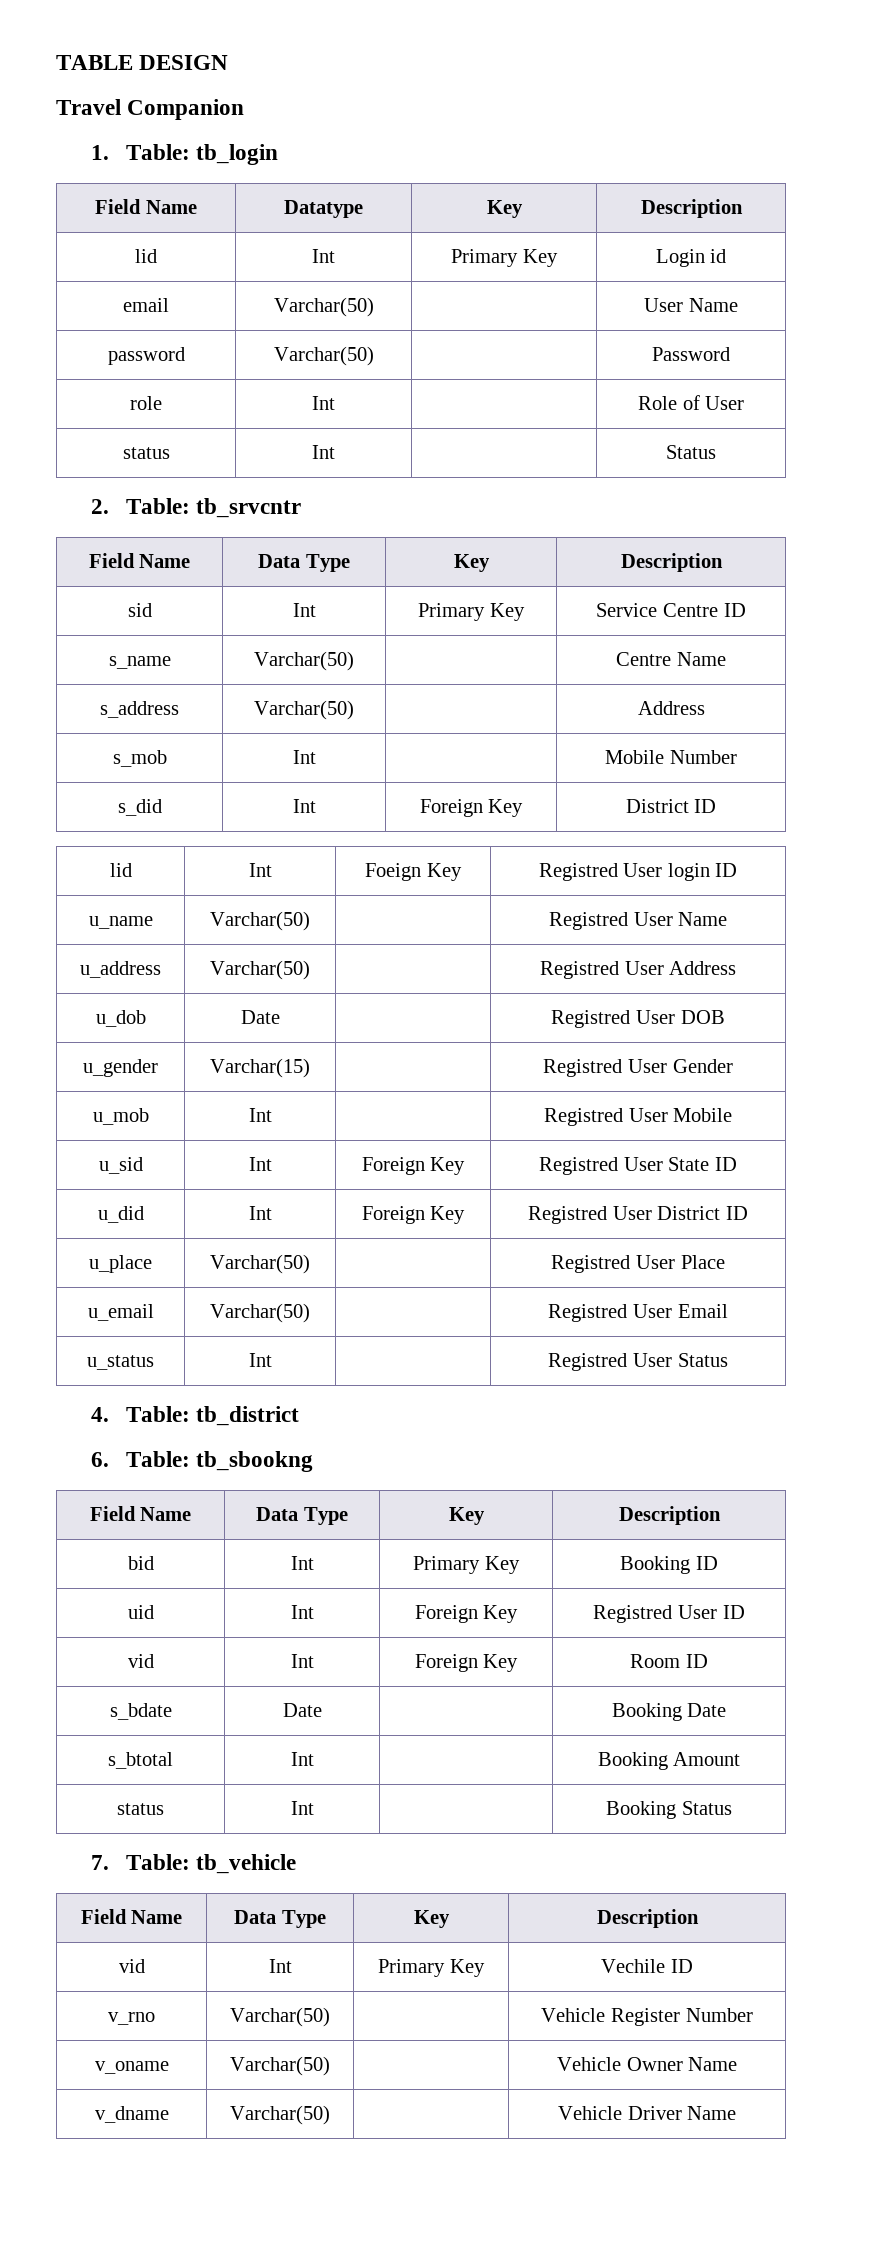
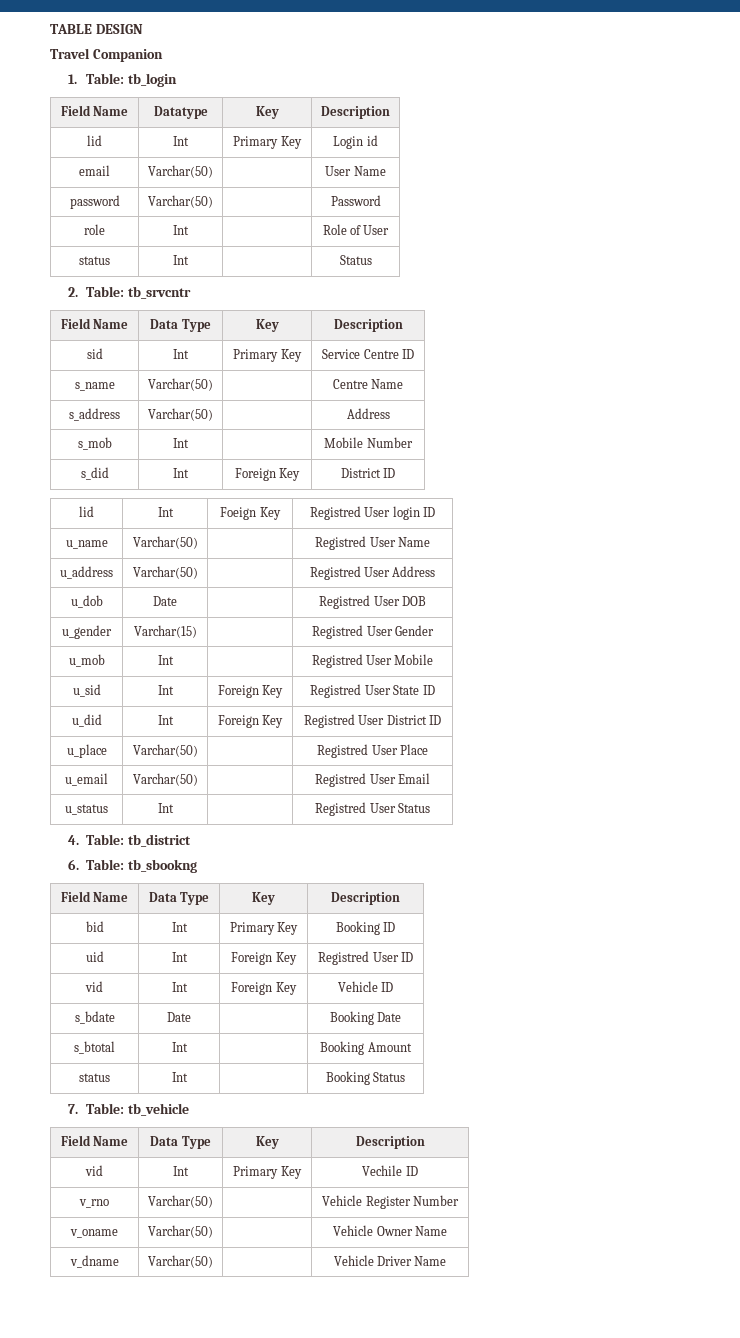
[630,1654,681,1668] Room -> [337,981,378,992] Vehicle

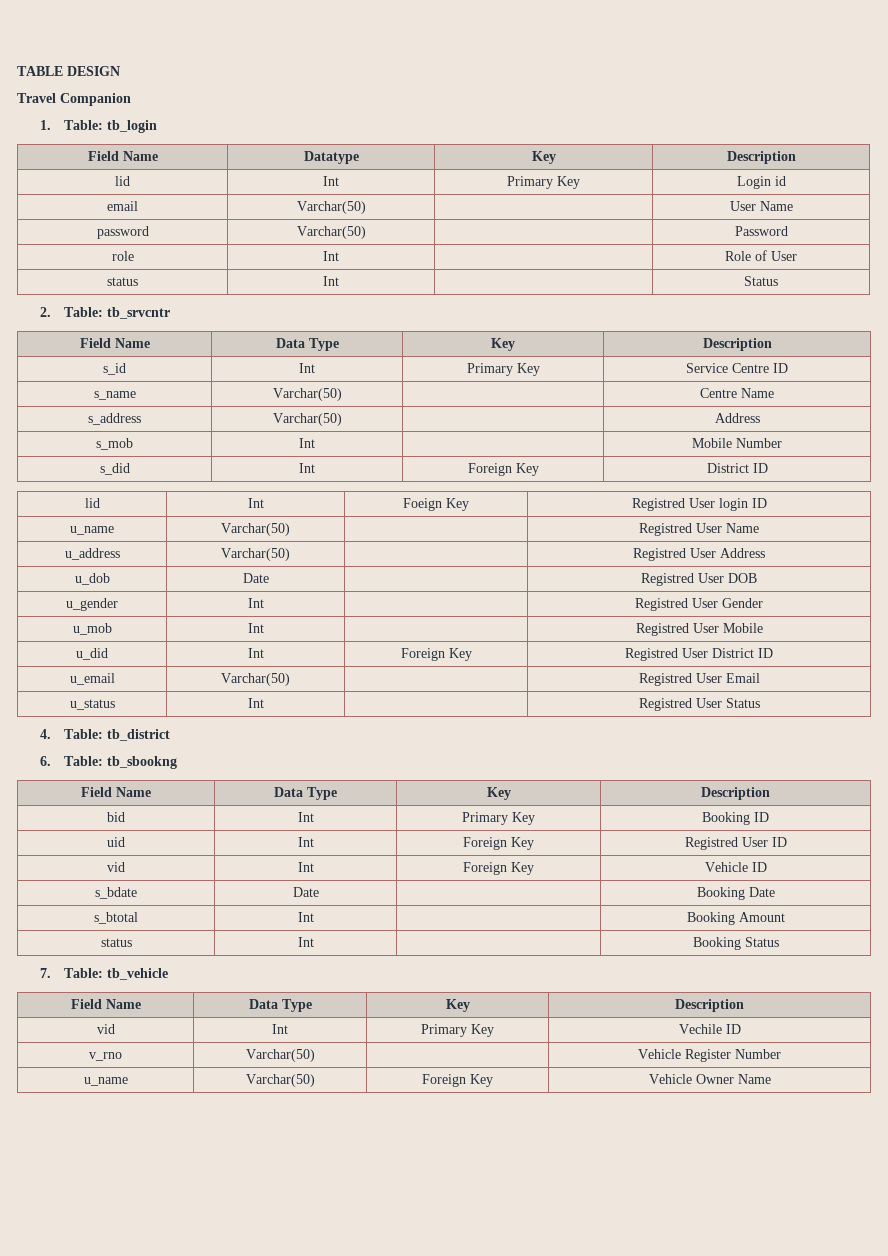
[86,348,103,359] sid -> [103,363,126,375] s_id
[133,625,197,638] Varchar(15) -> [247,598,264,608] Int
[72,684,101,697] [157,685,174,695] [217,685,284,698] [310,684,435,698] // u_sid | Int | Foreign Key | Registred User State ID -> (763, 628) none
[66,744,107,758] [132,744,198,757] [317,744,428,758] // u_place | Varchar(50) | | Registred User Place -> (773, 653) none
[70,1229,118,1238] [148,1225,213,1238] v_oname | Varchar(50) | -> [83,1077,128,1086] [245,1074,315,1087] [422,1074,493,1087] u_name | Varchar(50) | Foreign Key
[69,1255,119,1268] [148,1255,213,1268] [333,1255,447,1266] // v_dname | Varchar(50) | | Vehicle Driver Name -> (771, 1079) none

